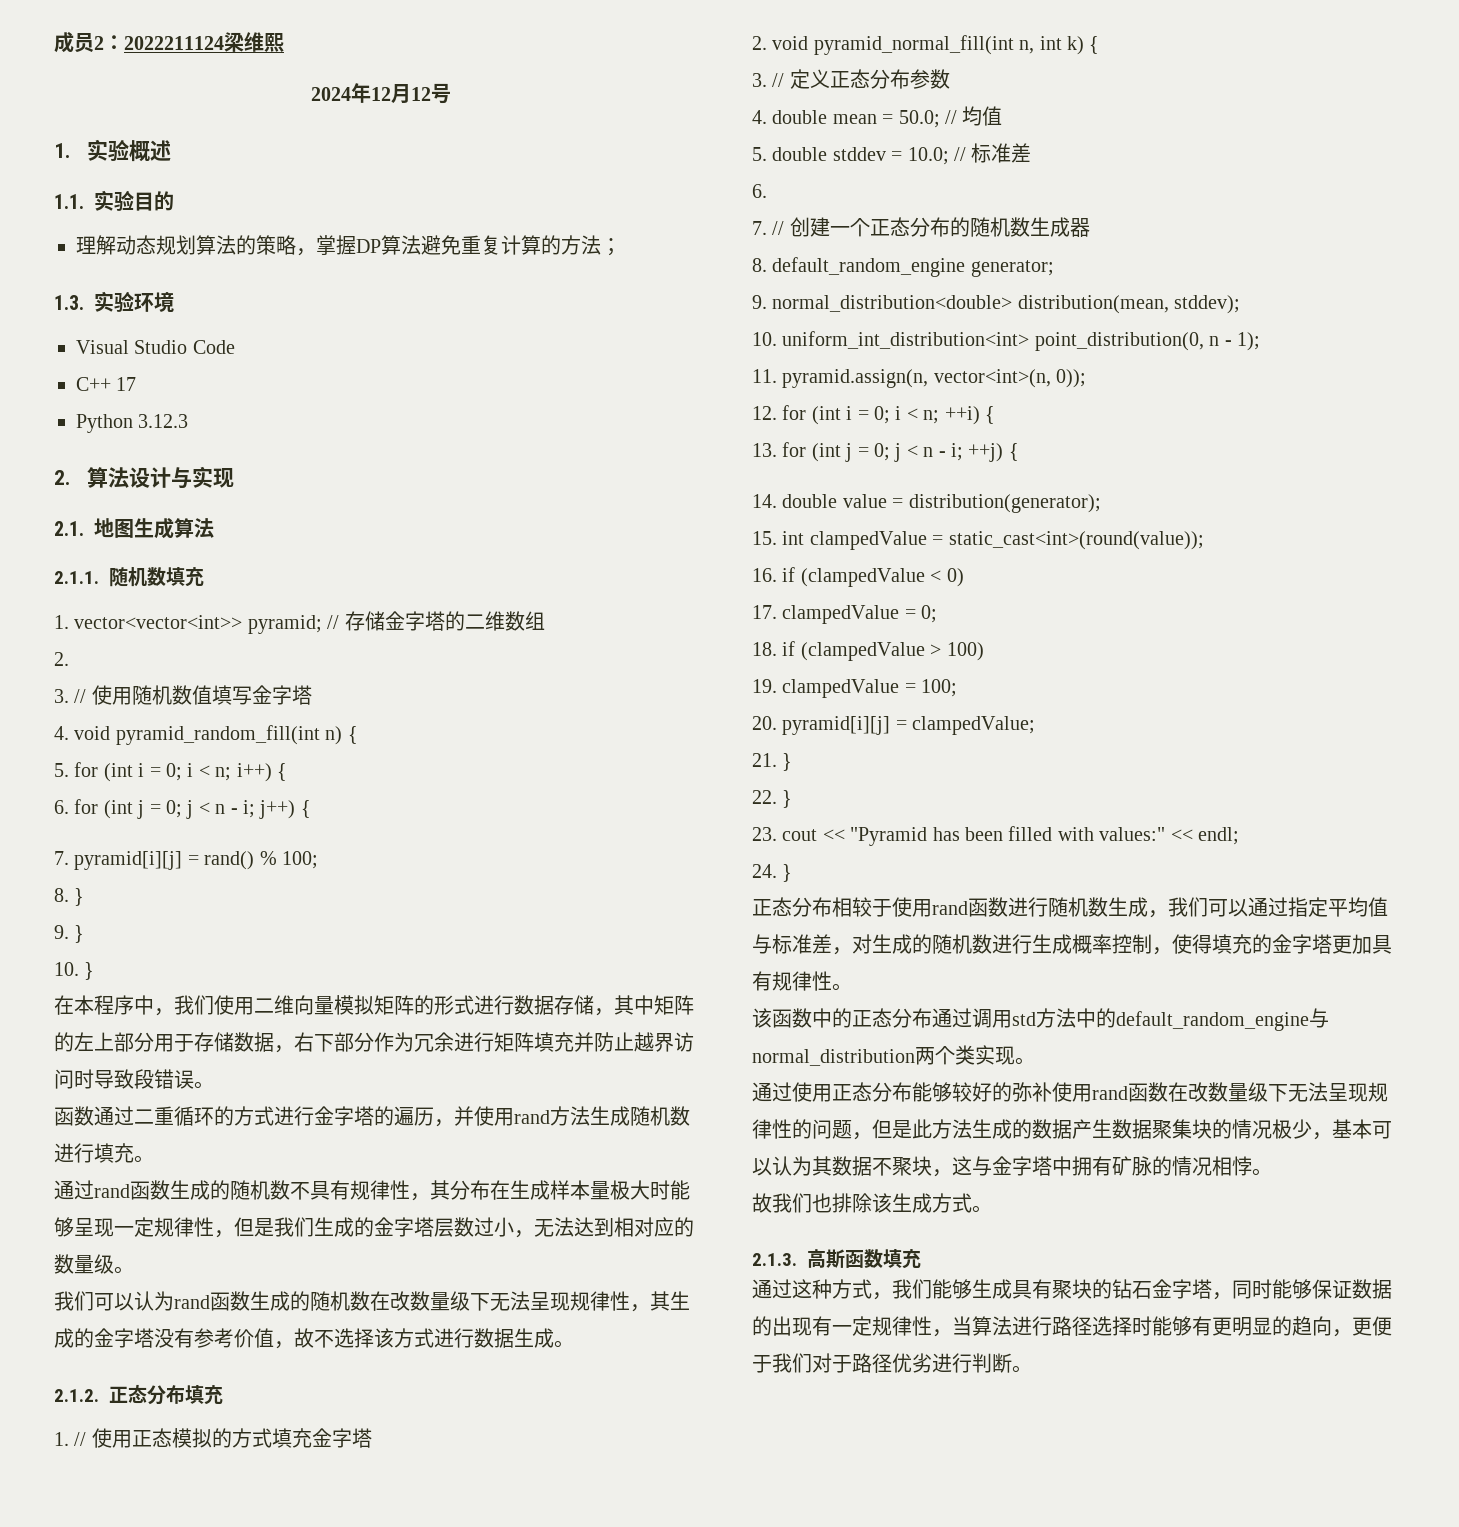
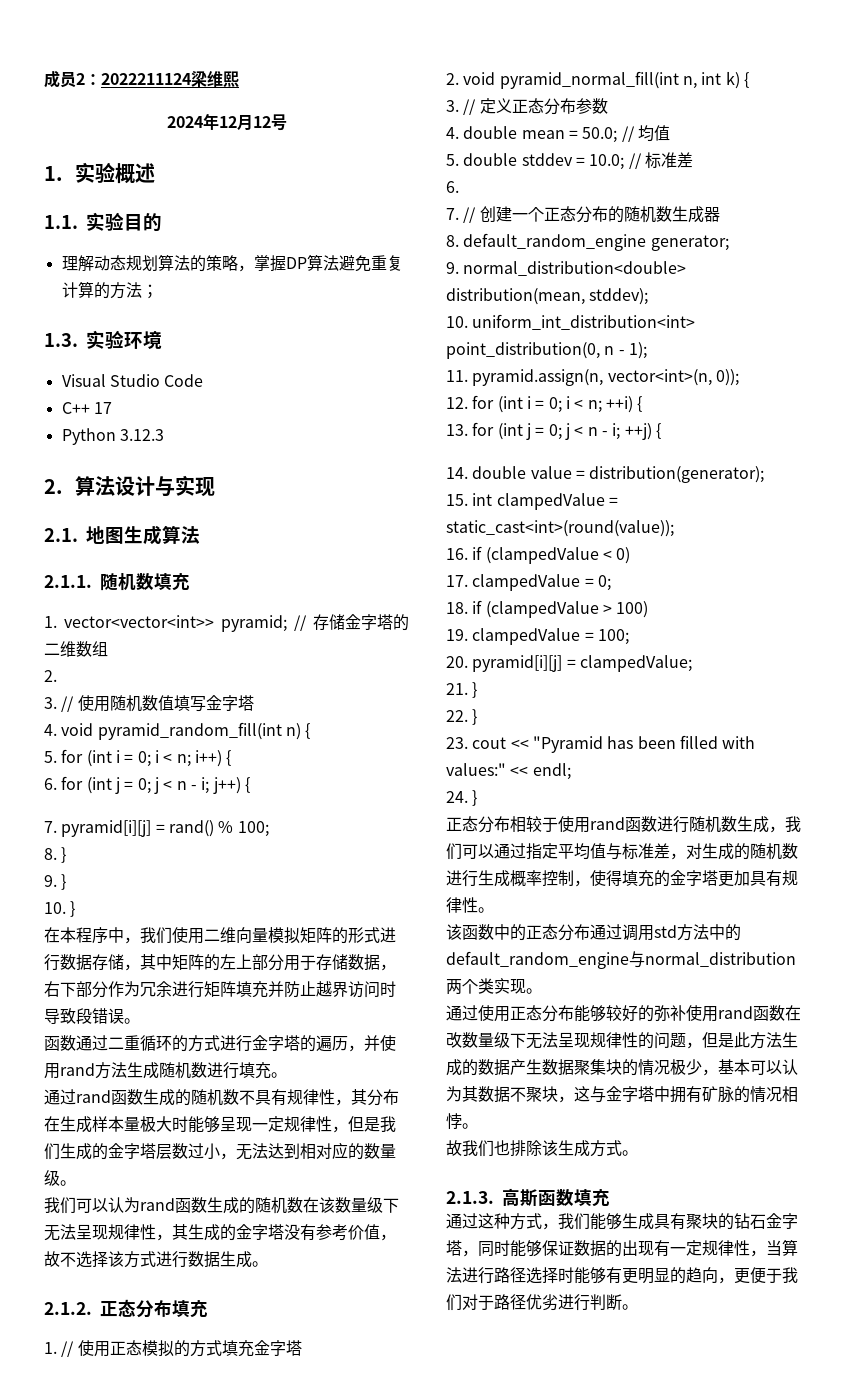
[390,1291,410,1311] 改 -> [319,1197,335,1213] 该

